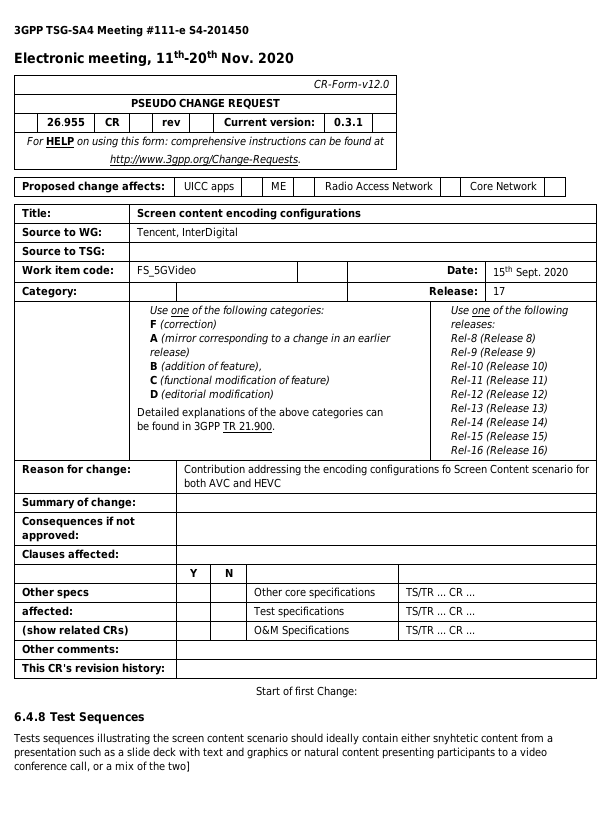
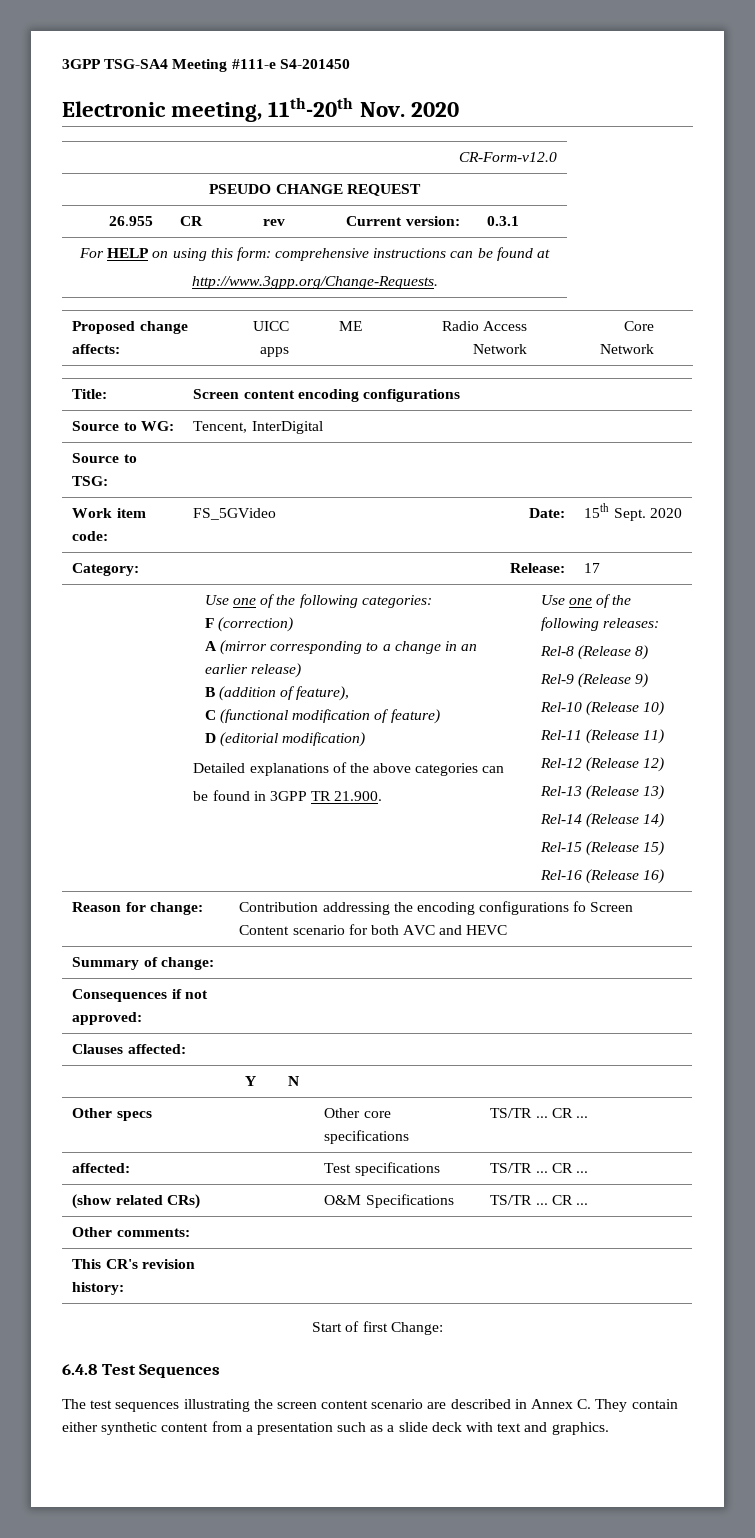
[13,733,40,743] Tests -> [62,1399,113,1409] The test
[290,733,359,745] should ideally -> [427,1399,628,1412] are described in Annex C. They
[432,733,478,745] snyhtetic -> [101,1422,158,1435] synthetic
[247,747,547,759] [14,761,190,772] graphics or natural content presenting participants to a video conference call, or a mix of the two] -> [551,1422,609,1435] graphics.

